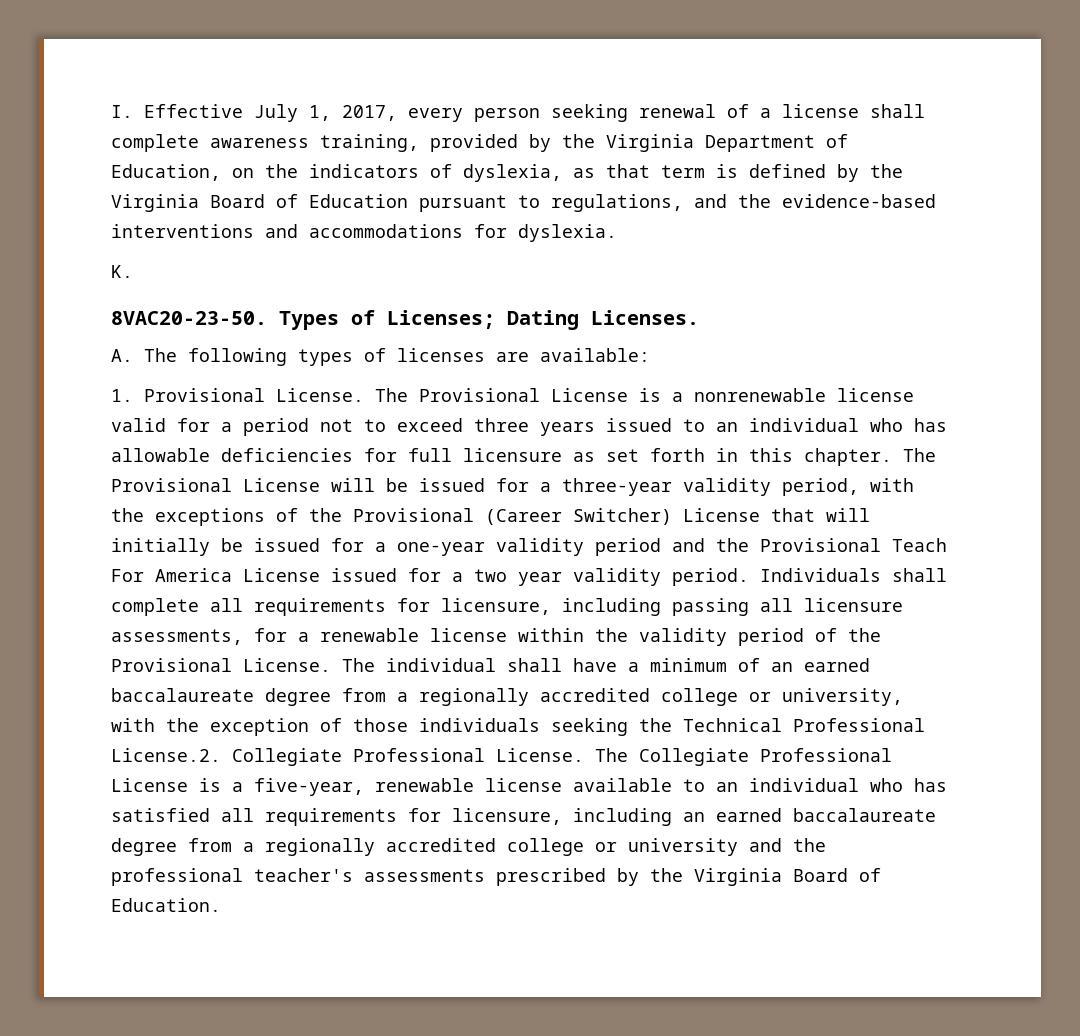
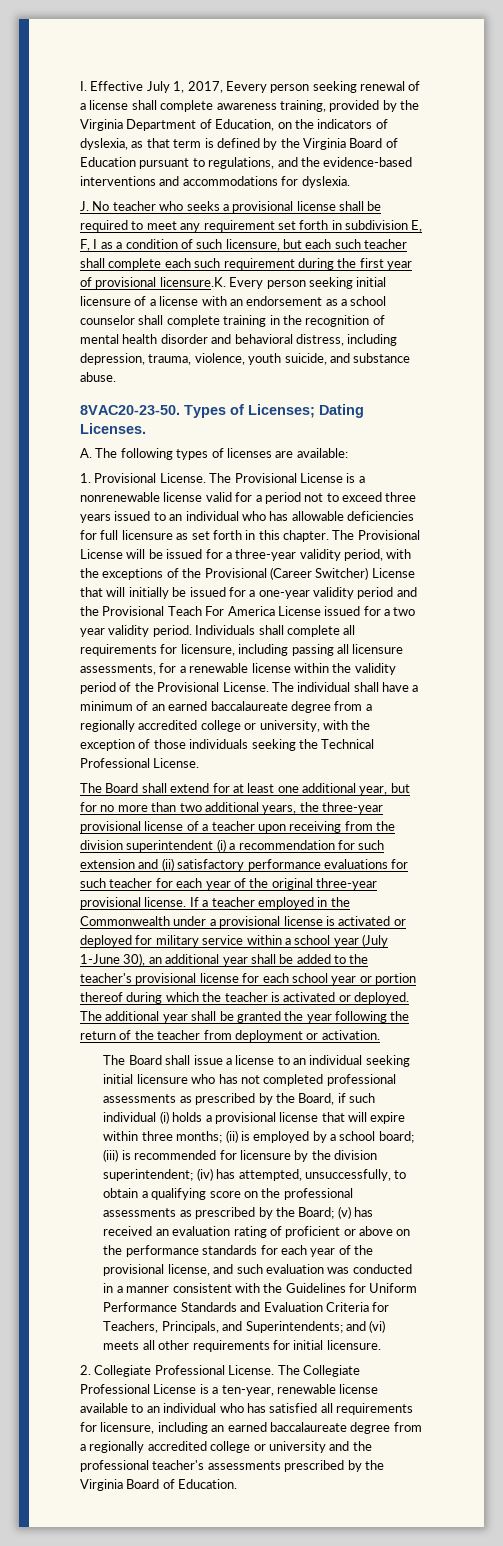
[408,108,463,122] every -> [225,81,267,93] Eevery
[111,265,133,278] K. -> [80,201,382,213] [80,220,423,232] [80,239,408,251] [80,258,412,270] [80,277,387,289] [80,296,387,306] [80,315,385,327] [80,334,398,346] [80,353,411,365] [80,372,116,382] J. No teacher who seeks a provisional license shall be required to meet any requirement set forth in subdivision E, F, I as a condition of such licensure, but each such teacher shall complete each such requirement during the first year of provisional licensure.K. Every person seeking initial licensure of a license with an endorsement as a school counselor shall complete training in the recognition of mental health disorder and behavioral distress, including depression, trauma, violence, youth suicide, and substance abuse.
[111,748,221,762] License.2. -> [153,758,200,768] [80,783,410,795] [80,802,383,814] [80,821,395,833] [80,839,385,852] [80,858,409,871] [80,878,377,890] [80,897,350,909] [80,916,406,928] [80,934,388,947] [80,953,369,966] [80,973,416,985] [80,992,409,1004] [80,1011,410,1023] [80,1030,380,1042] [103,1055,410,1067] [103,1074,396,1086] [103,1093,376,1105] [103,1111,406,1124] [103,1130,414,1143] [103,1149,378,1162] [103,1168,407,1181] [103,1188,353,1200] [103,1206,374,1219] [103,1226,411,1238] [103,1245,374,1257] [103,1264,412,1276] [103,1283,418,1293] [103,1302,390,1312] [103,1320,386,1333] [103,1340,381,1352] [80,1365,91,1375] License. // The Board shall extend for at least one additional year, but for no more than two additional years, the three-year provisional license of a teacher upon receiving from the division superintendent (i) a recommendation for such extension and (ii) satisfactory performance evaluations for such teacher for each year of the original three-year provisional license. If a teacher employed in the Commonwealth under a provisional license is activated or deployed for military service within a school year (July 1-June 30), an additional year shall be added to the teacher's provisional license for each school year or portion thereof during which the teacher is activated or deployed. The additional year shall be granted the year following the return of the teacher from deployment or activation. // The Board shall issue a license to an individual seeking initial licensure who has not completed professional assessments as prescribed by the Board, if such individual (i) holds a provisional license that will expire within three months; (ii) is employed by a school board; (iii) is recommended for licensure by the division superintendent; (iv) has attempted, unsuccessfully, to obtain a qualifying score on the professional assessments as prescribed by the Board; (v) has received an evaluation rating of proficient or above on the performance standards for each year of the provisional license, and such evaluation was conducted in a manner consistent with the Guidelines for Uniform Performance Standards and Evaluation Criteria for Teachers, Principals, and Superintendents; and (vi) meets all other requirements for initial licensure. // 2.
[254,778,364,796] five-year, -> [221,1385,274,1396] ten-year,

